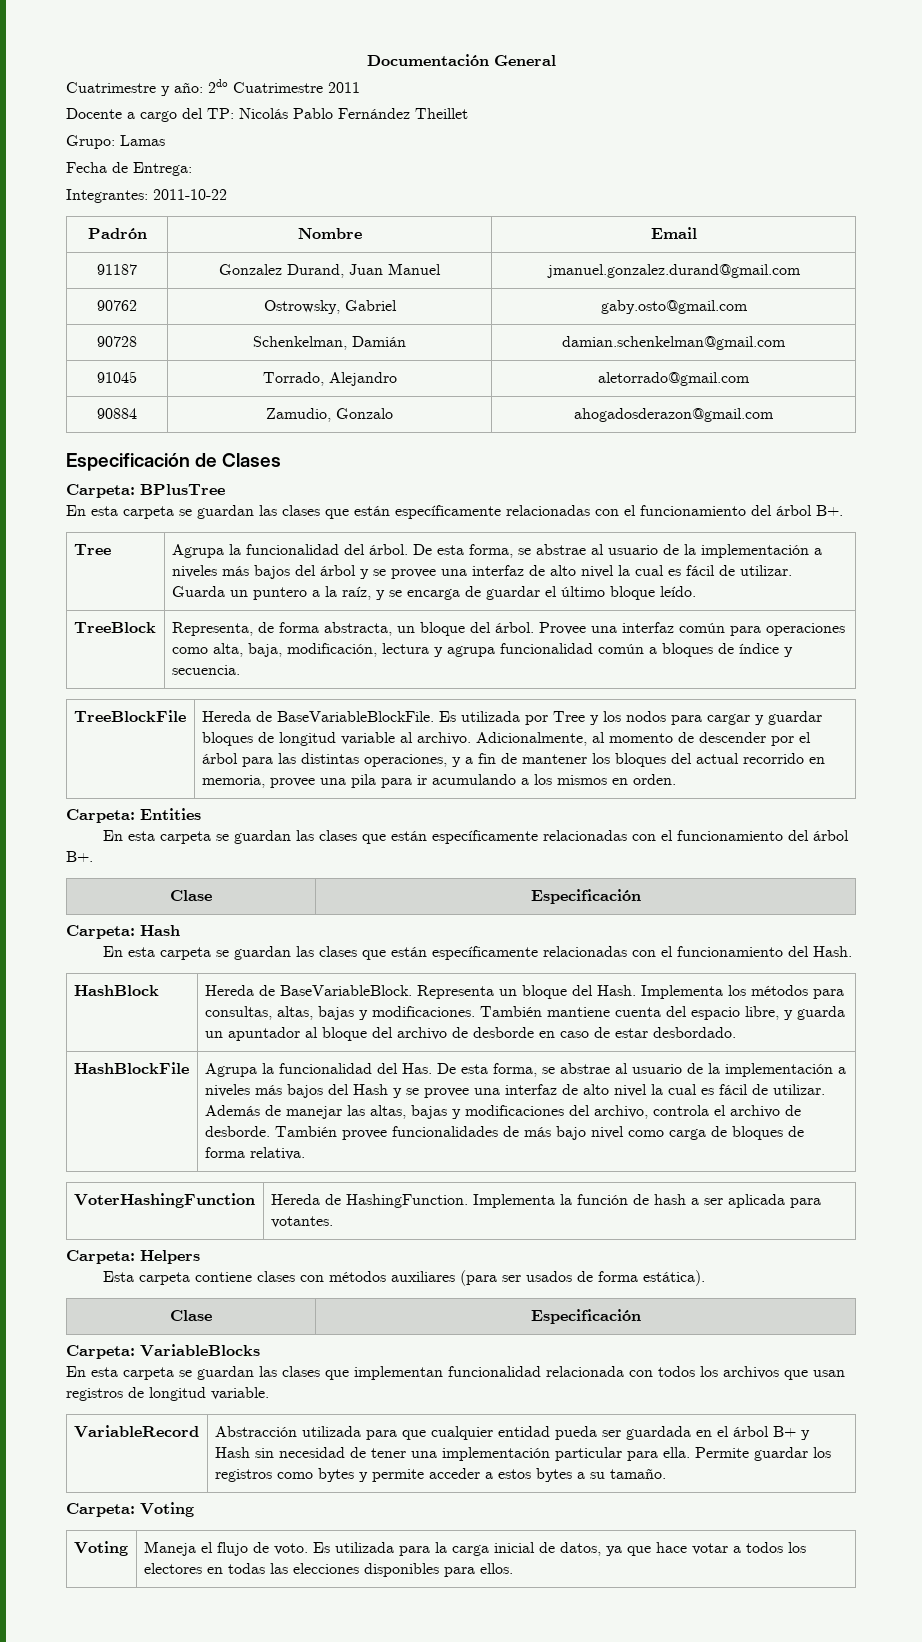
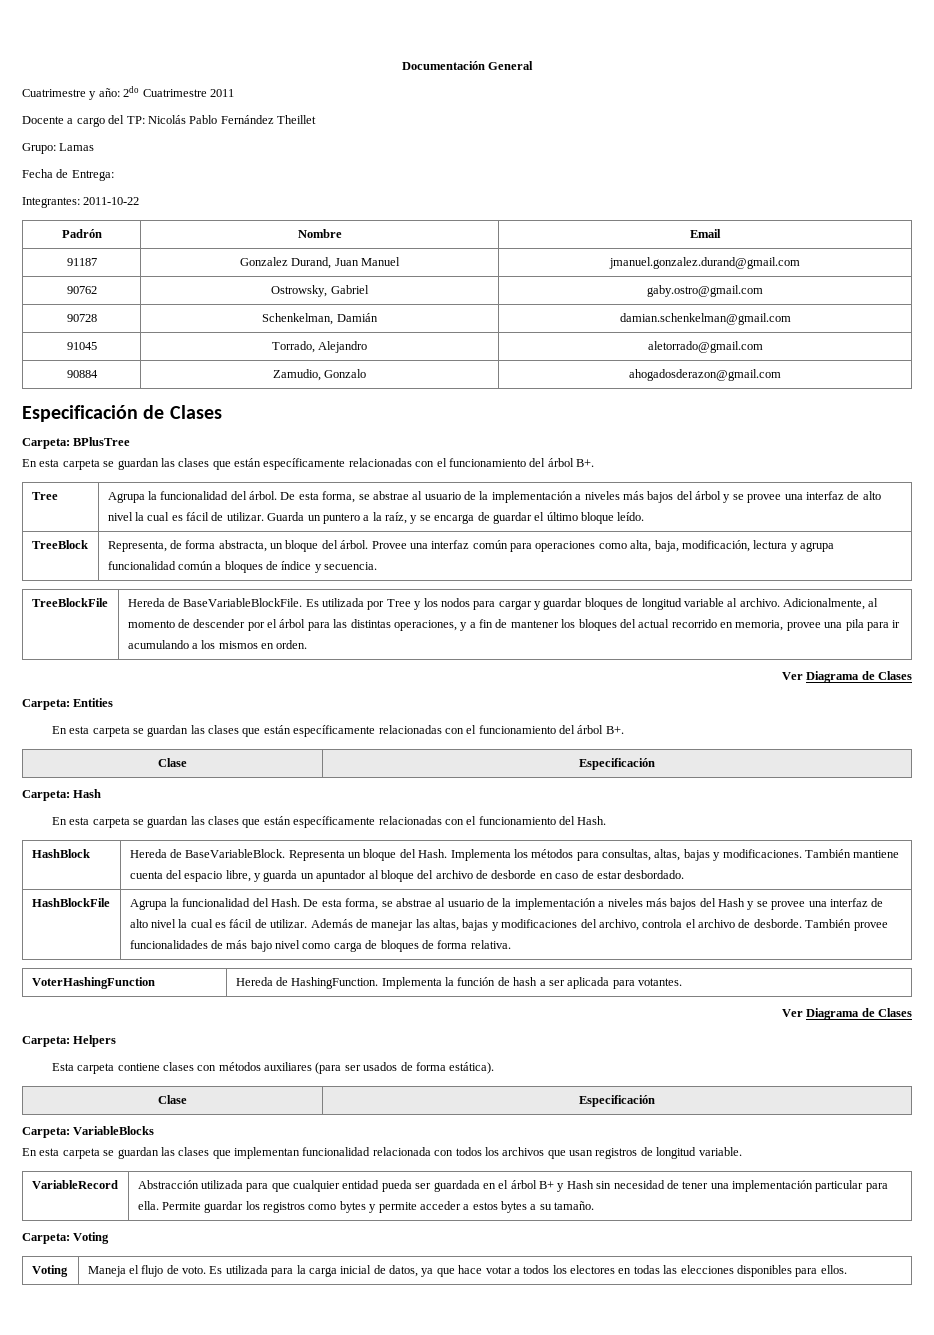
[600,300,748,314] gaby.osto@gmail.com -> [646,285,763,297] gaby.ostro@gmail.com
(676, 779) none -> [781,671,912,683] // Ver Diagrama de Clases
[401,1063,432,1074] Has. -> [271,898,301,907] Hash.
(333, 1222) none -> [781,1008,912,1020] // Ver Diagrama de Clases

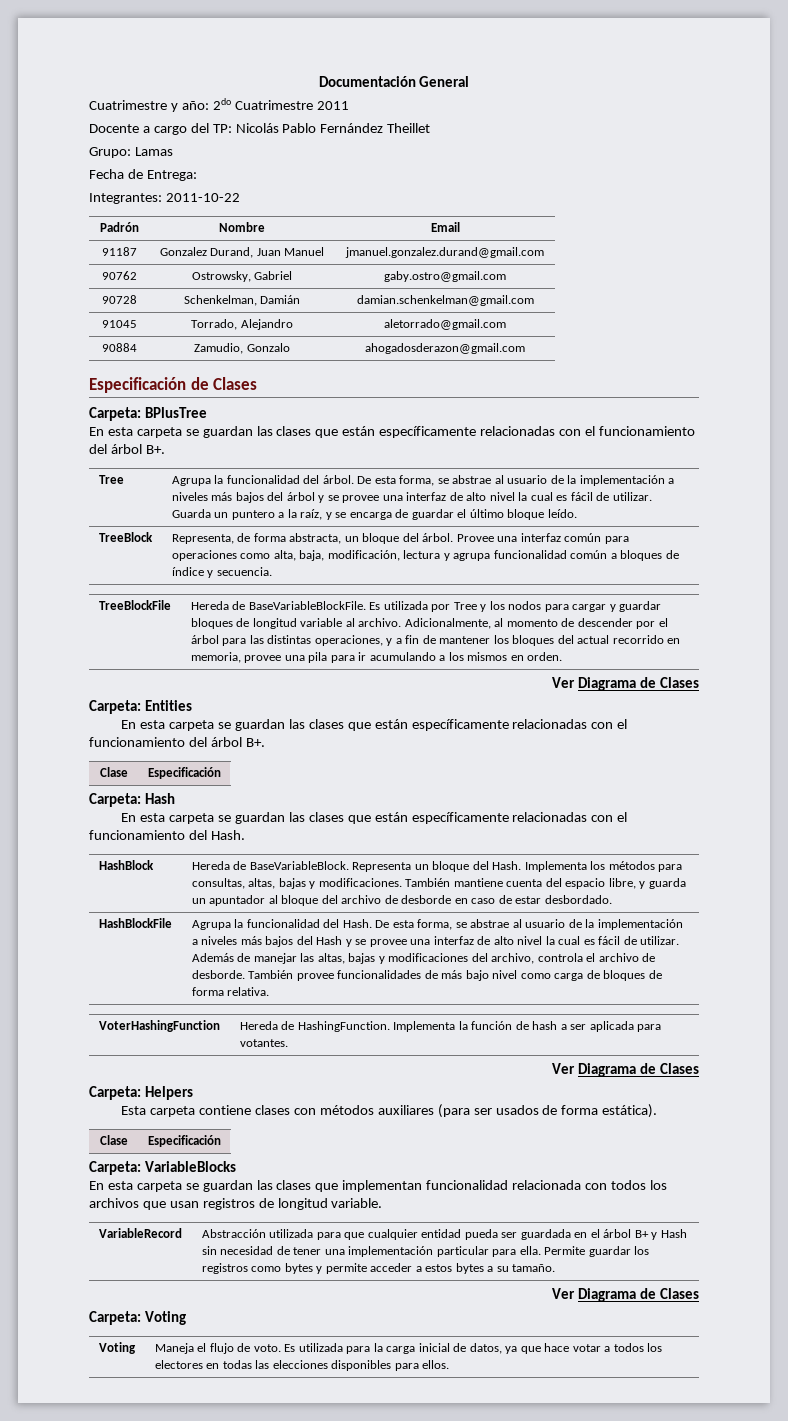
(595, 1205) none -> [552,1288,699,1302] // Ver Diagrama de Clases

